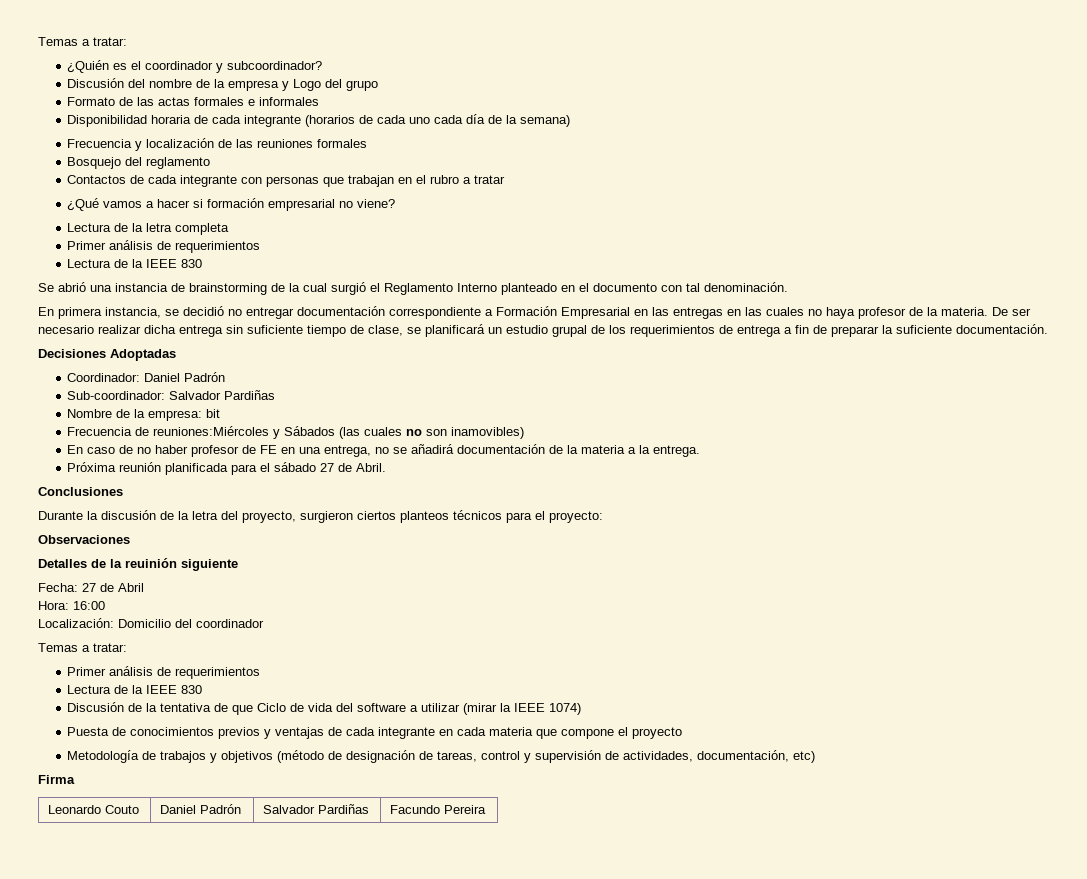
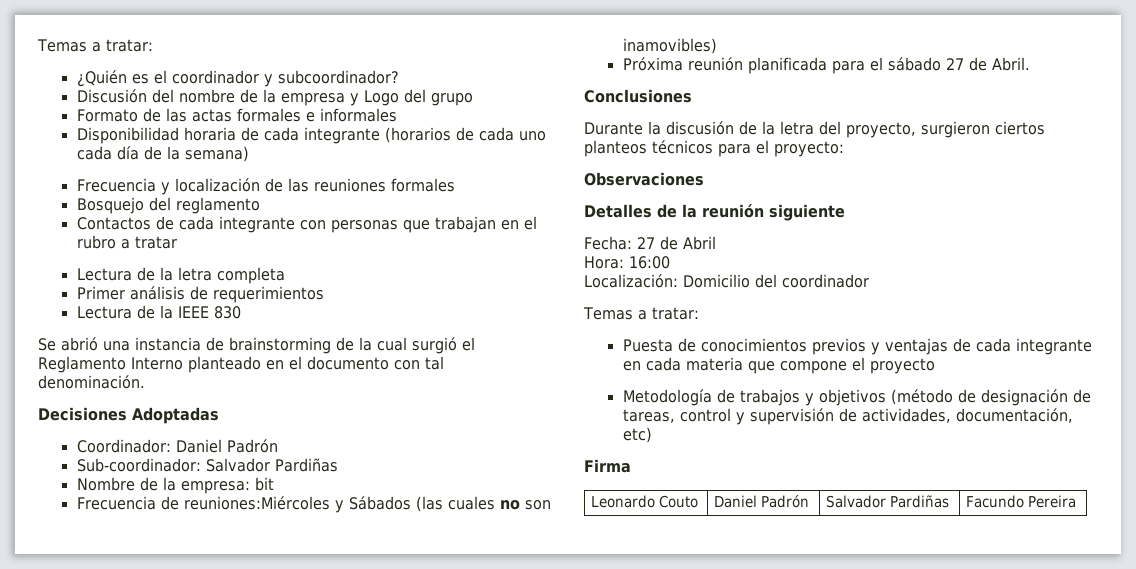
[67,198,396,211] // ¿Qué vamos a hacer si formación empresarial no viene? -> (177, 242) none
[38,306,1031,319] [38,324,1048,337] // En primera instancia, se decidió no entregar documentación correspondiente a Formación Empresarial en las entregas en las cuales no haya profesor de la materia. De ser necesario realizar dicha entrega sin suficiente tiempo de clase, se planificará un estudio grupal de los requerimientos de entrega a fin de preparar la suficiente documentación. -> (145, 382) none
[67,444,701,457] // En caso de no haber profesor de FE en una entrega, no se añadirá documentación de la materia a la entrega. -> (717, 46) none
[125,558,177,568] reuinión -> [702,204,764,218] reunión
[67,666,261,679] [67,685,203,694] [67,702,582,715] // Primer análisis de requerimientos // Lectura de la IEEE 830 // Discusión de la tentativa de que Ciclo de vida del software a utilizar (mirar la IEEE 1074) -> (699, 313) none

